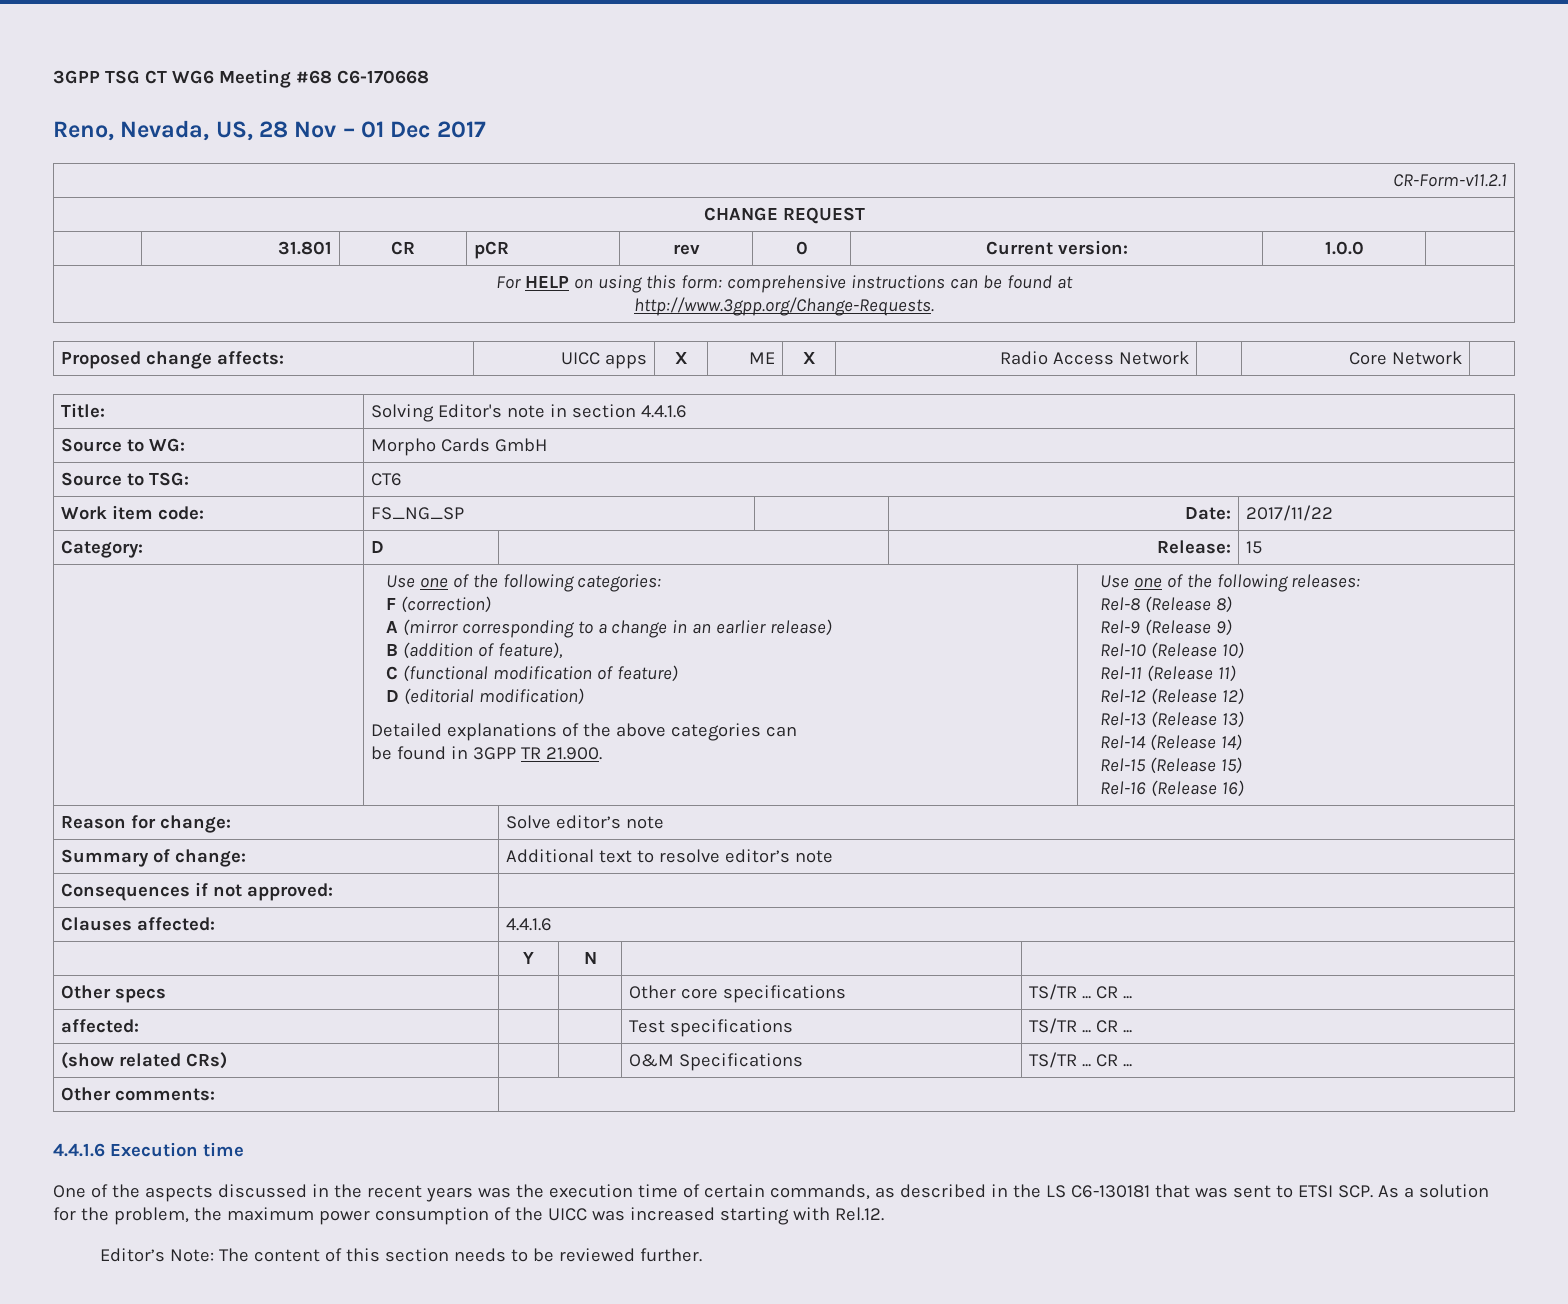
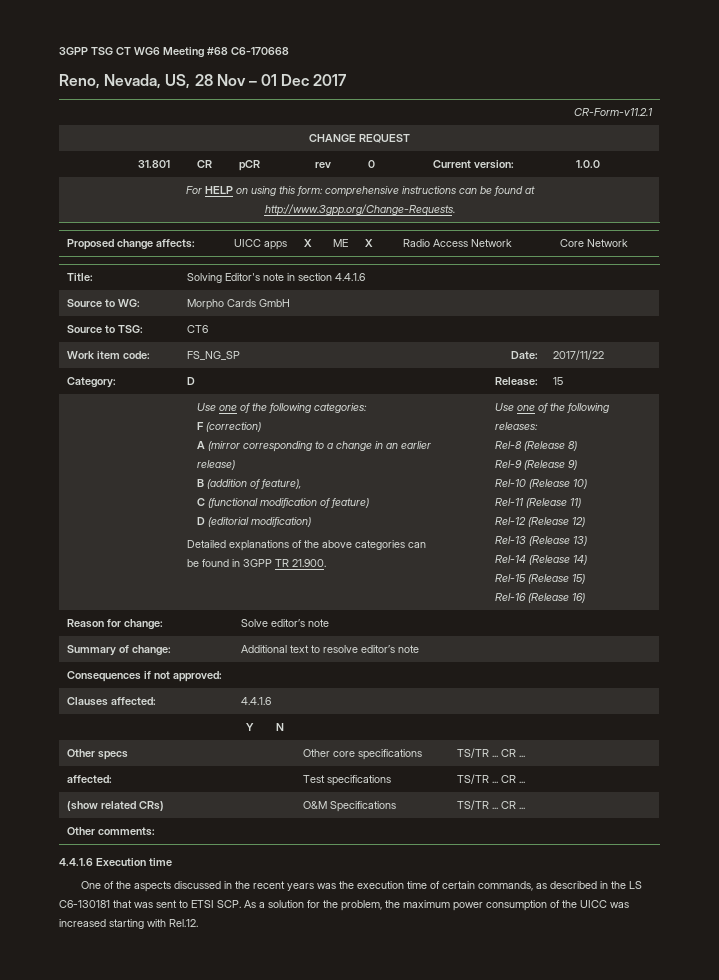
[100,1248,703,1262] // Editor’s Note: The content of this section needs to be reviewed further. -> (198, 923) none

